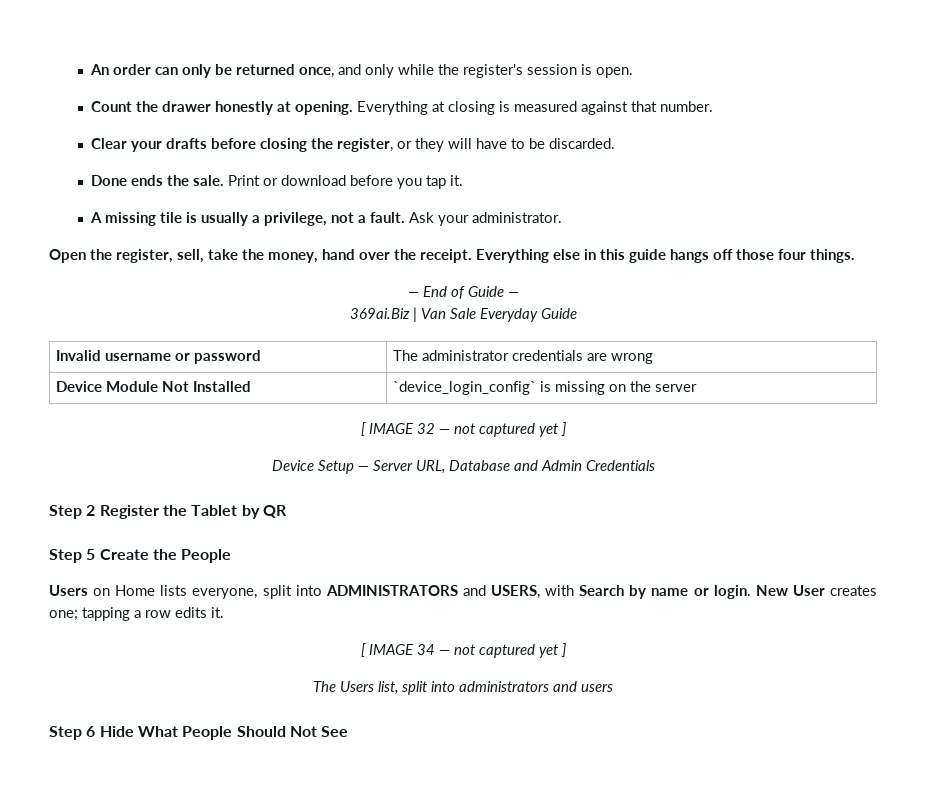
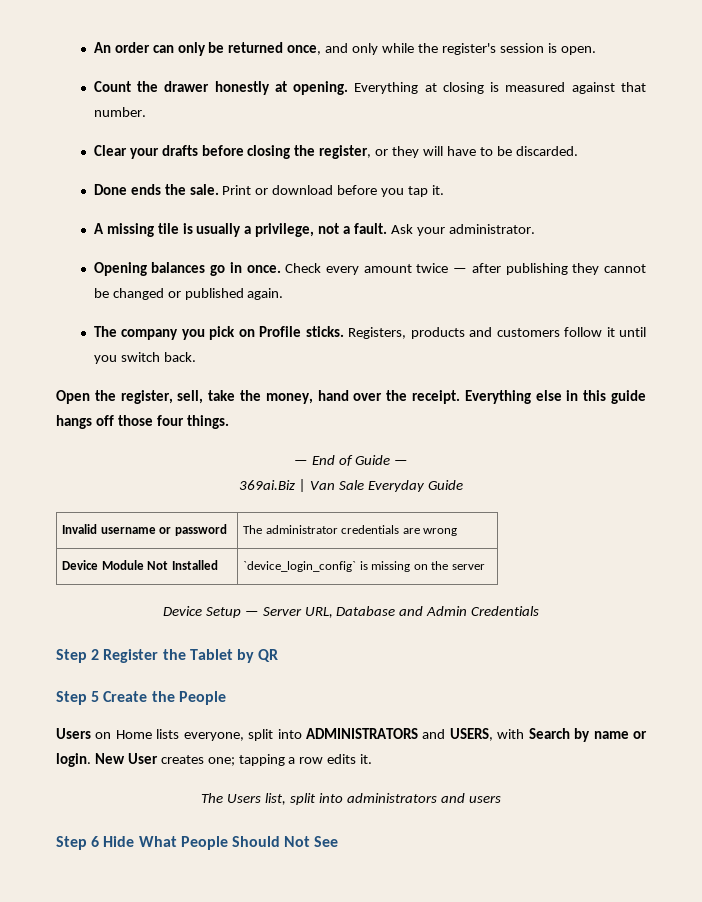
(562, 217) none -> [93,262,646,276] [93,288,284,300] [93,326,646,340] [93,352,196,364] // Opening balances go in once. Check every amount twice — after publishing they cannot be changed or published again. // The company you pick on Profile sticks. Registers, products and customers follow it until you switch back.
[360,422,566,437] // [ IMAGE 32 — not captured yet ] -> (485, 567) none
[360,643,566,658] // [ IMAGE 34 — not captured yet ] -> (373, 759) none

